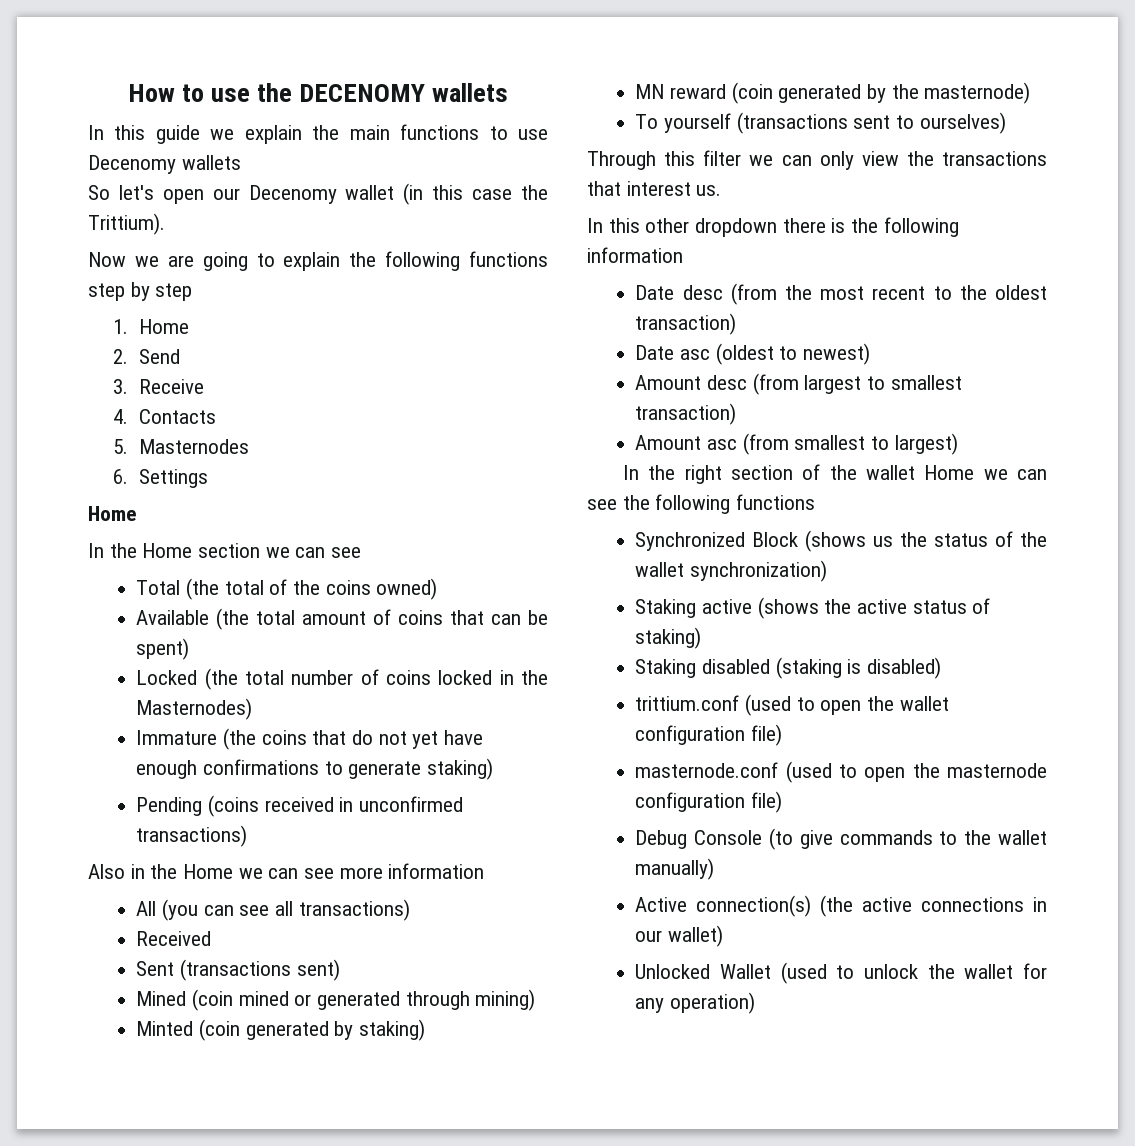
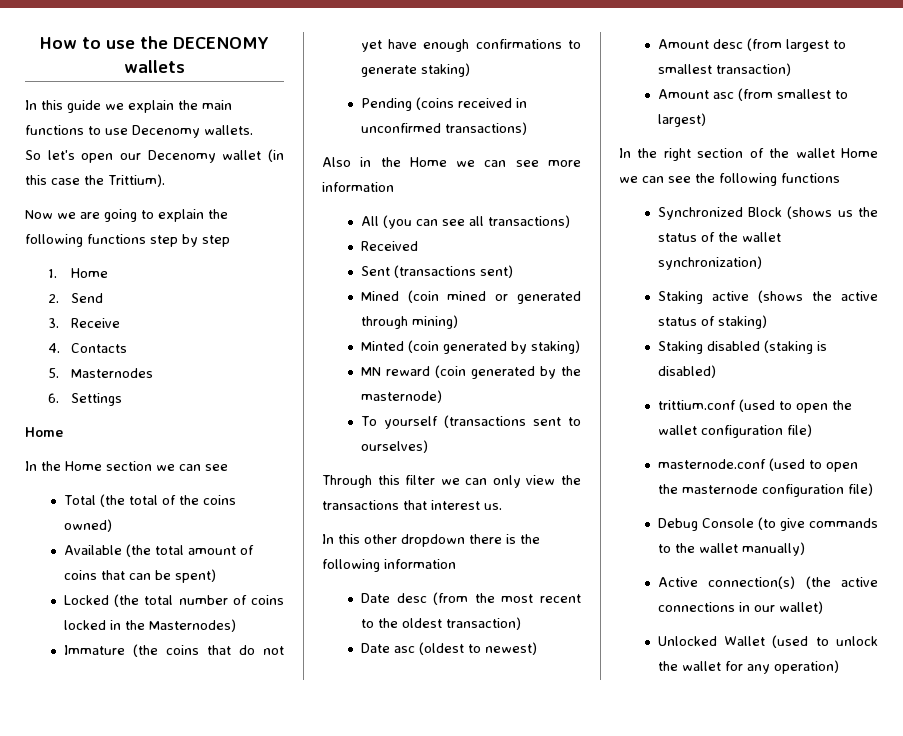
[181,155,241,170] wallets -> [204,125,253,135] wallets.

